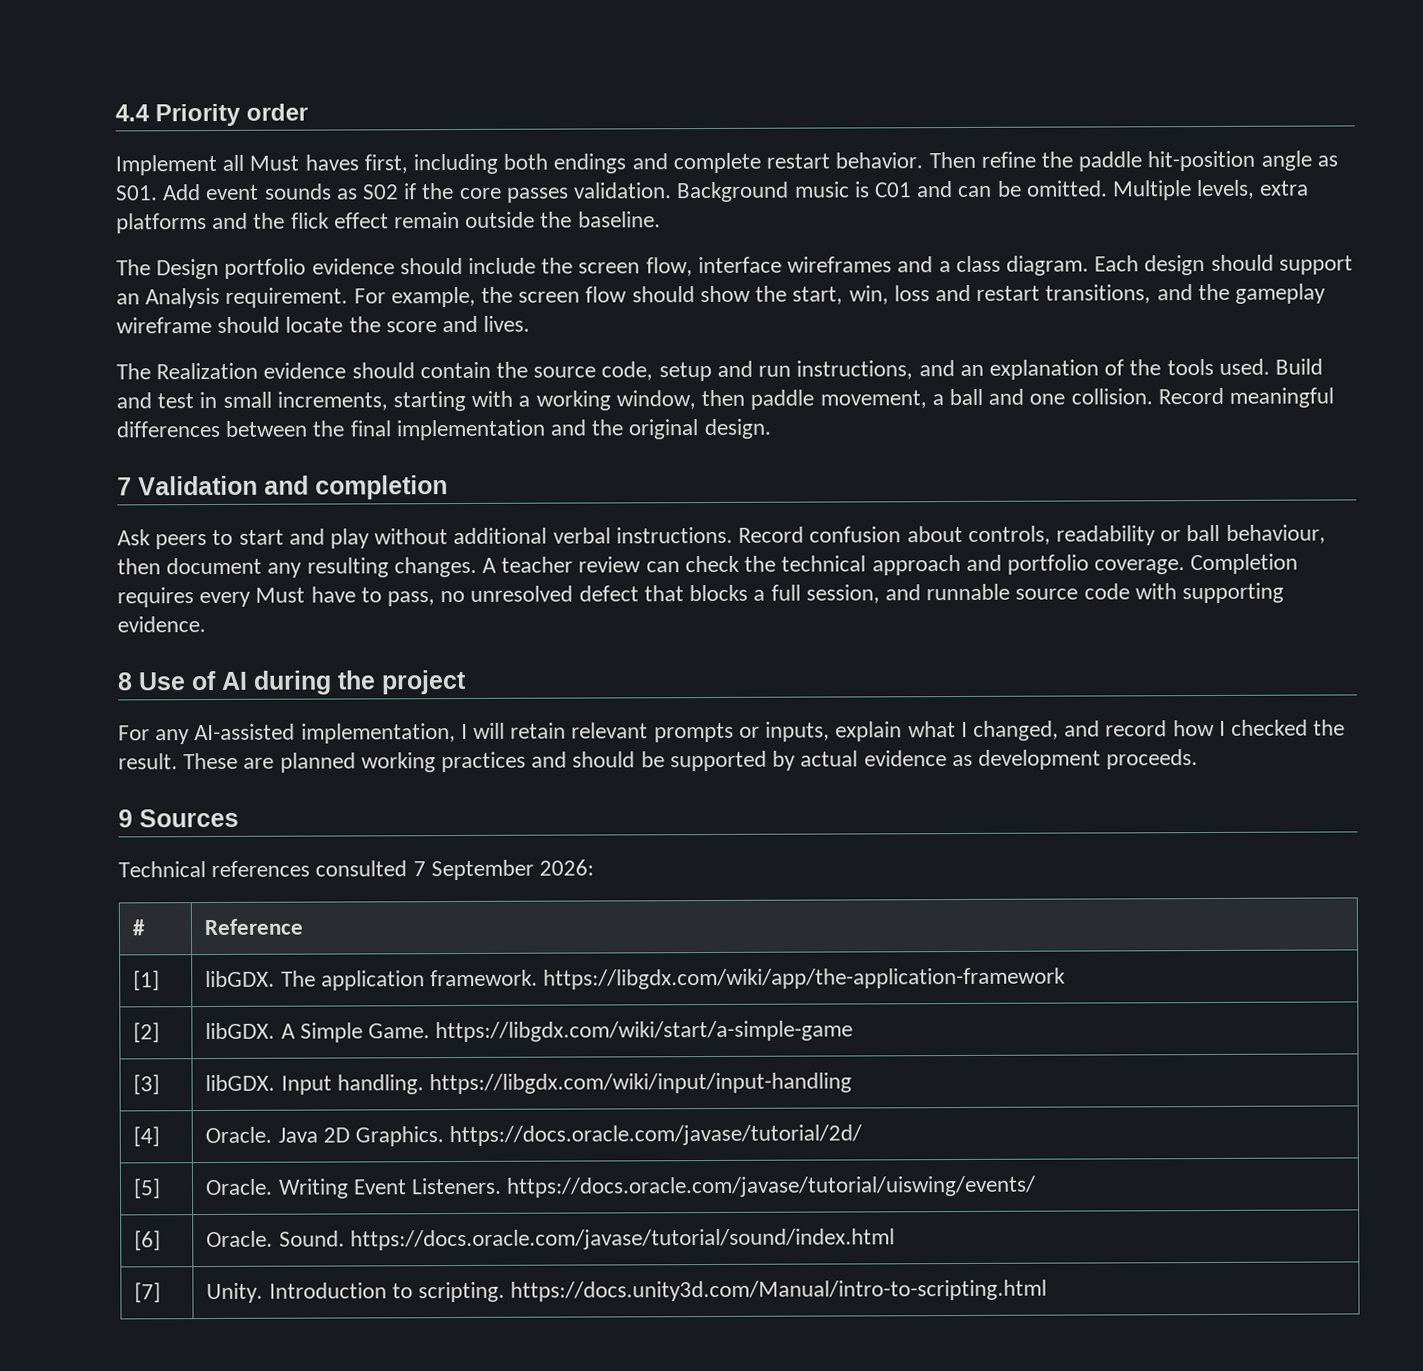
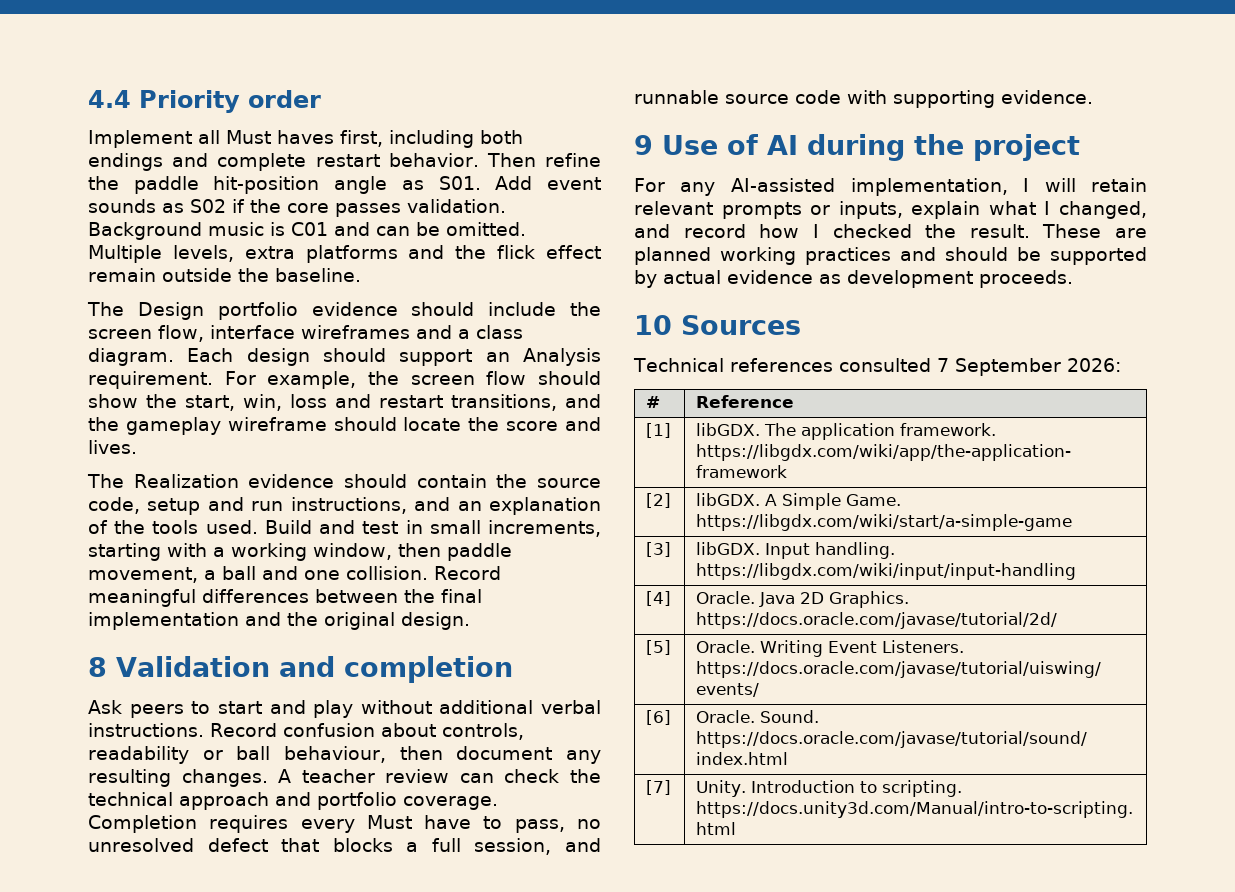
[117,477,132,496] 7 -> [88,657,107,677] 8
[117,672,133,691] 8 -> [634,135,653,155] 9
[118,809,133,828] 9 -> [634,315,672,335] 10

